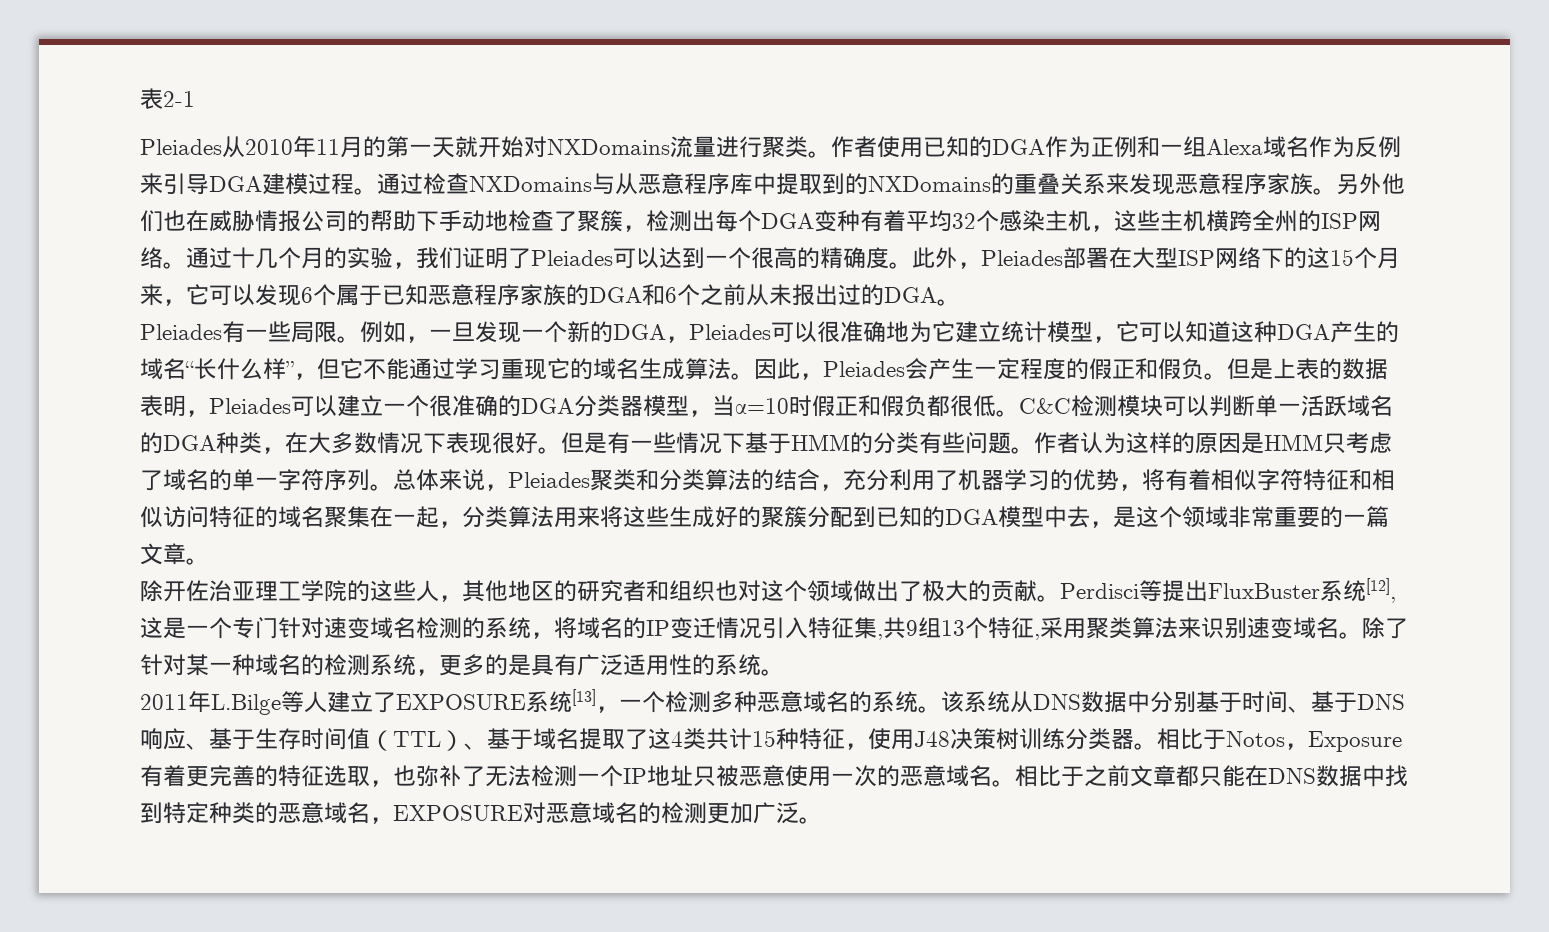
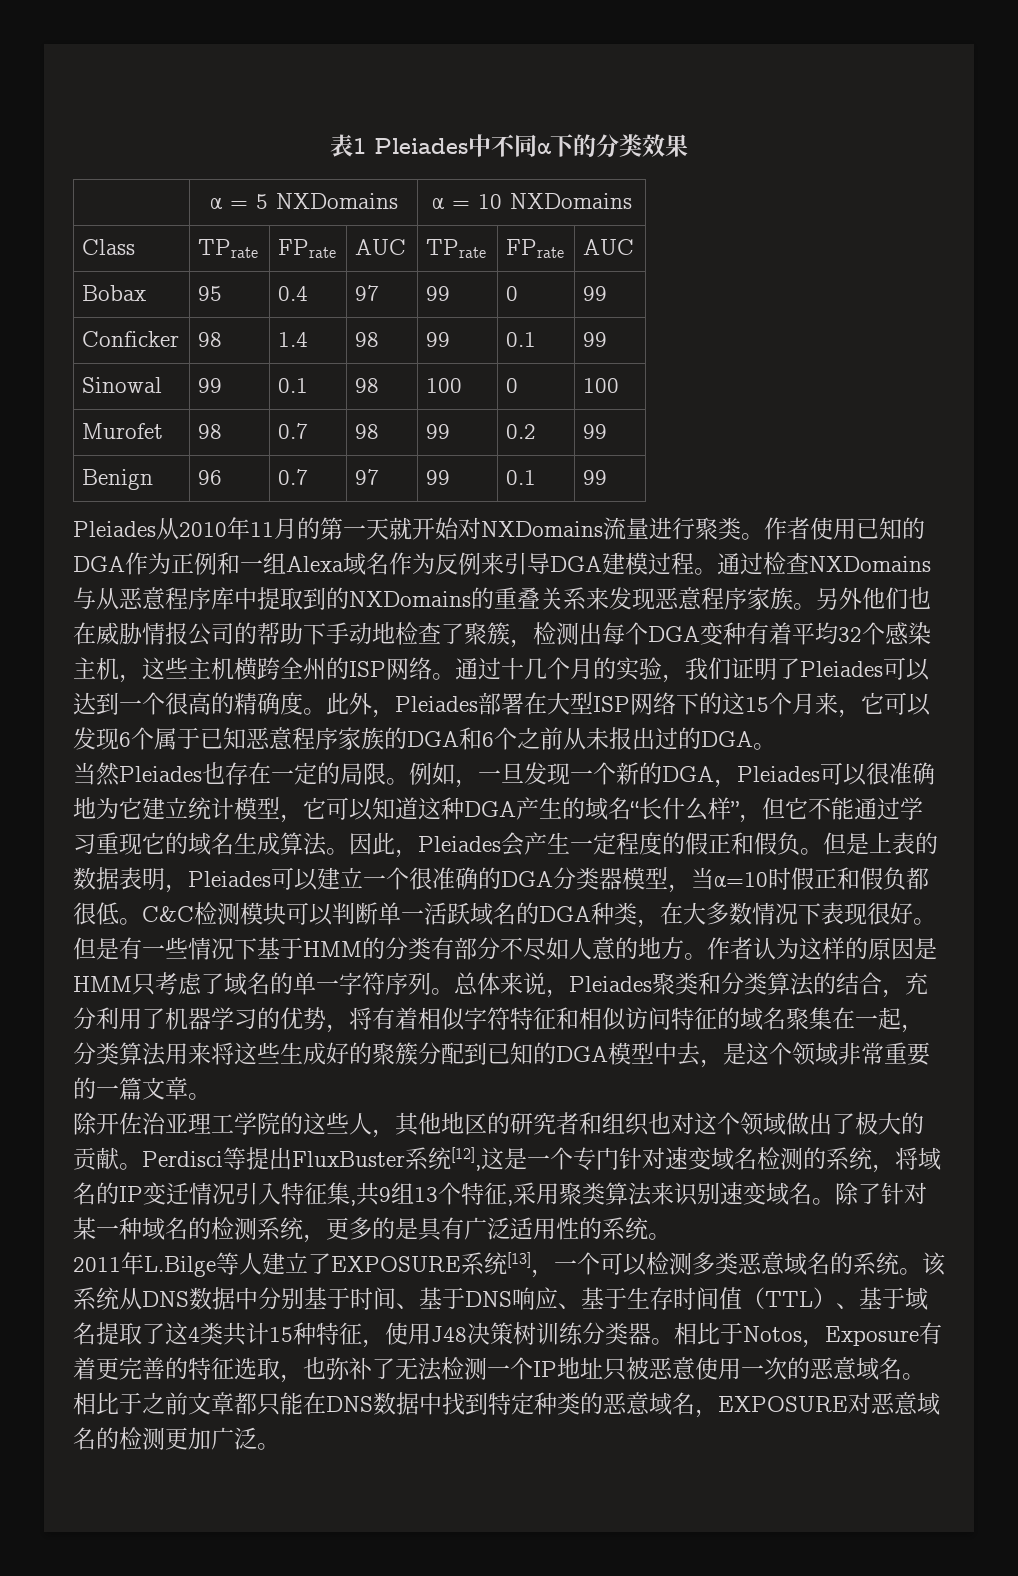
[140,88,195,109] 表2-1 -> [330,134,688,158] [209,193,398,209] [431,193,632,209] [82,239,136,255] [198,239,259,258] [278,239,337,258] [355,239,407,255] [426,239,487,258] [506,239,565,258] [583,239,635,255] [82,285,147,301] [198,286,223,301] [278,286,309,301] [355,285,380,301] [426,286,451,301] [506,286,519,301] [583,286,608,301] [82,331,180,347] [198,332,223,347] [278,332,309,347] [355,332,380,347] [426,332,451,347] [506,332,537,347] [583,332,608,347] [82,377,163,393] [198,378,223,393] [278,378,309,393] [355,378,380,393] [426,378,463,393] [506,378,519,393] [583,378,620,393] [82,423,164,439] [198,424,223,439] [278,423,309,439] [355,424,380,439] [426,424,451,439] [506,424,537,439] [583,424,608,439] [82,469,154,490] [198,470,223,485] [278,469,309,485] [355,469,380,485] [426,470,451,485] [506,470,537,485] [583,470,608,485] 表1 Pleiades中不同α下的分类效果 // | α = 5 NXDomains | α = 10 NXDomains // Class | TPrate | FPrate | AUC | TPrate | FPrate | AUC // Bobax | 95 | 0.4 | 97 | 99 | 0 | 99 // Conficker | 98 | 1.4 | 98 | 99 | 0.1 | 99 // Sinowal | 99 | 0.1 | 98 | 100 | 0 | 100 // Murofet | 98 | 0.7 | 98 | 99 | 0.2 | 99 // Benign | 96 | 0.7 | 97 | 99 | 0.1 | 99
[140,321,291,343] Pleiades有一些 -> [73,762,340,786] 当然Pleiades也存在一定的
[942,432,1011,454] 些问题 -> [454,937,684,961] 部分不尽如人意的地方
[665,691,757,713] 检测多种 -> [600,1252,738,1276] 可以检测多类

